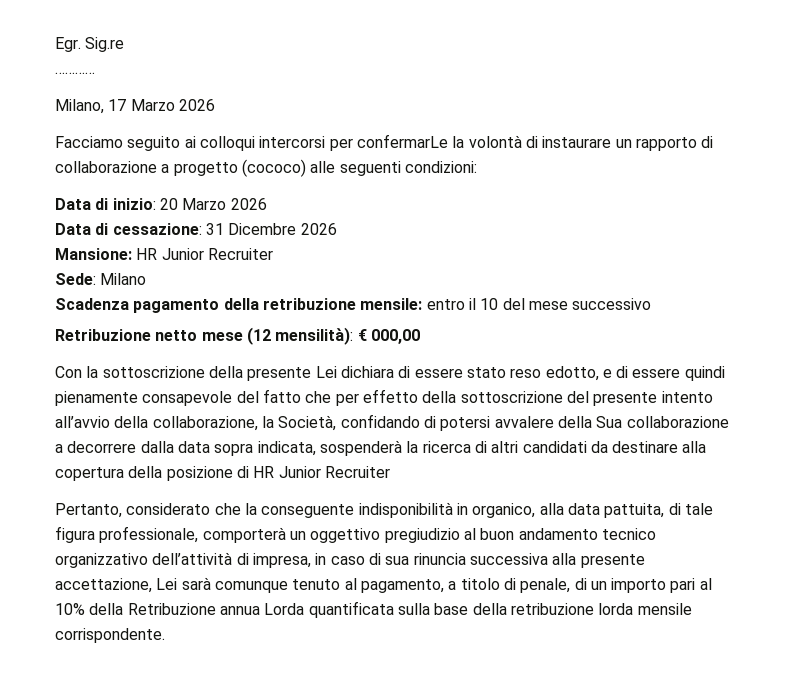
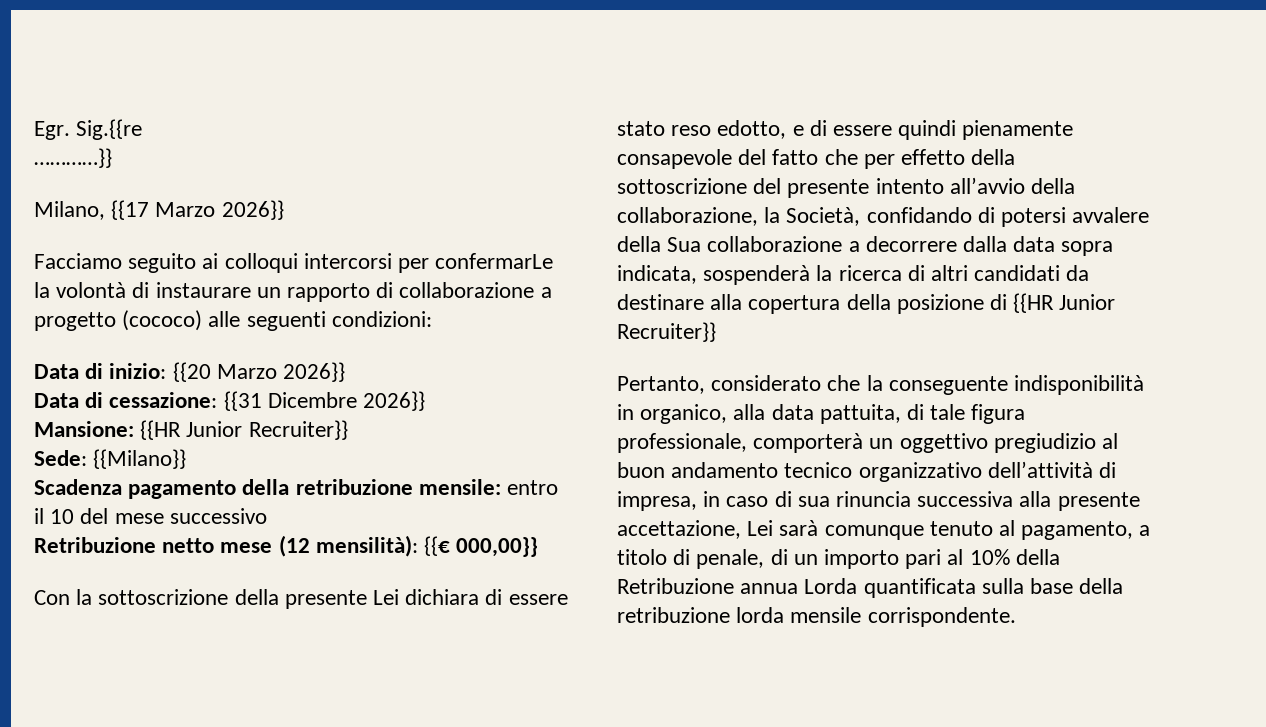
[85,37,125,52] [55,72,95,74] Sig.re // ………… -> [76,119,143,140] [34,148,112,168] Sig.{{re // …………}}
[108,99,215,111] 17 Marzo 2026 -> [111,200,284,220] {{17 Marzo 2026}}
[159,198,267,210] 20 Marzo 2026 -> [172,362,346,382] {{20 Marzo 2026}}
[205,223,337,235] [55,248,273,260] 31 Dicembre 2026 // Mansione: HR Junior Recruiter -> [223,391,426,411] [34,420,348,440] {{31 Dicembre 2026}} // Mansione: {{HR Junior Recruiter}}
[100,273,147,285] Milano -> [93,449,187,469] {{Milano}}
[357,329,420,344] € 000,00 -> [424,536,539,557] {{€ 000,00}}
[253,466,390,478] HR Junior Recruiter -> [1013,293,1116,313] [617,322,716,342] {{HR Junior Recruiter}}

